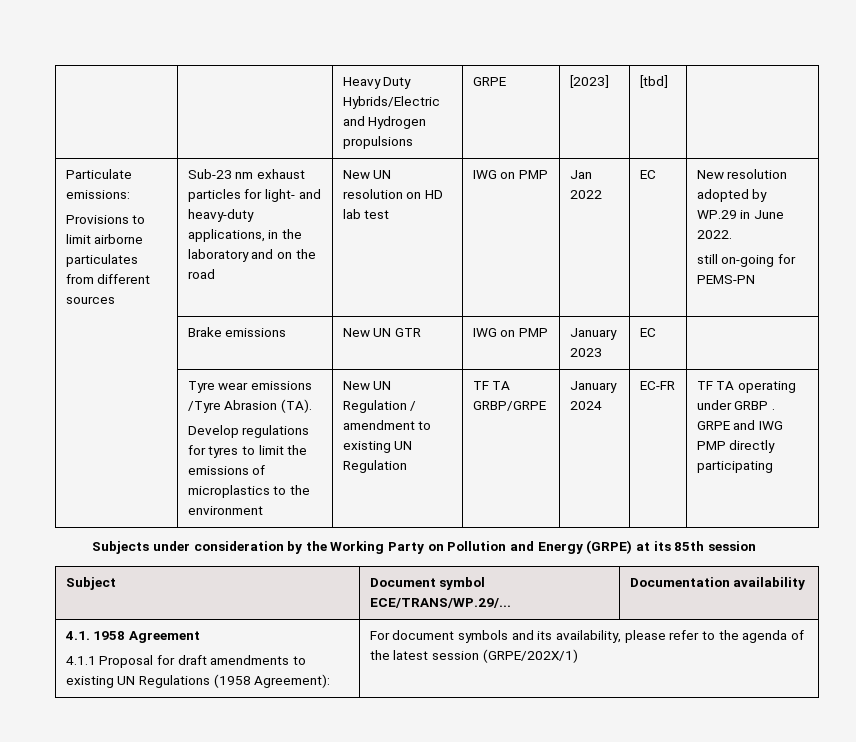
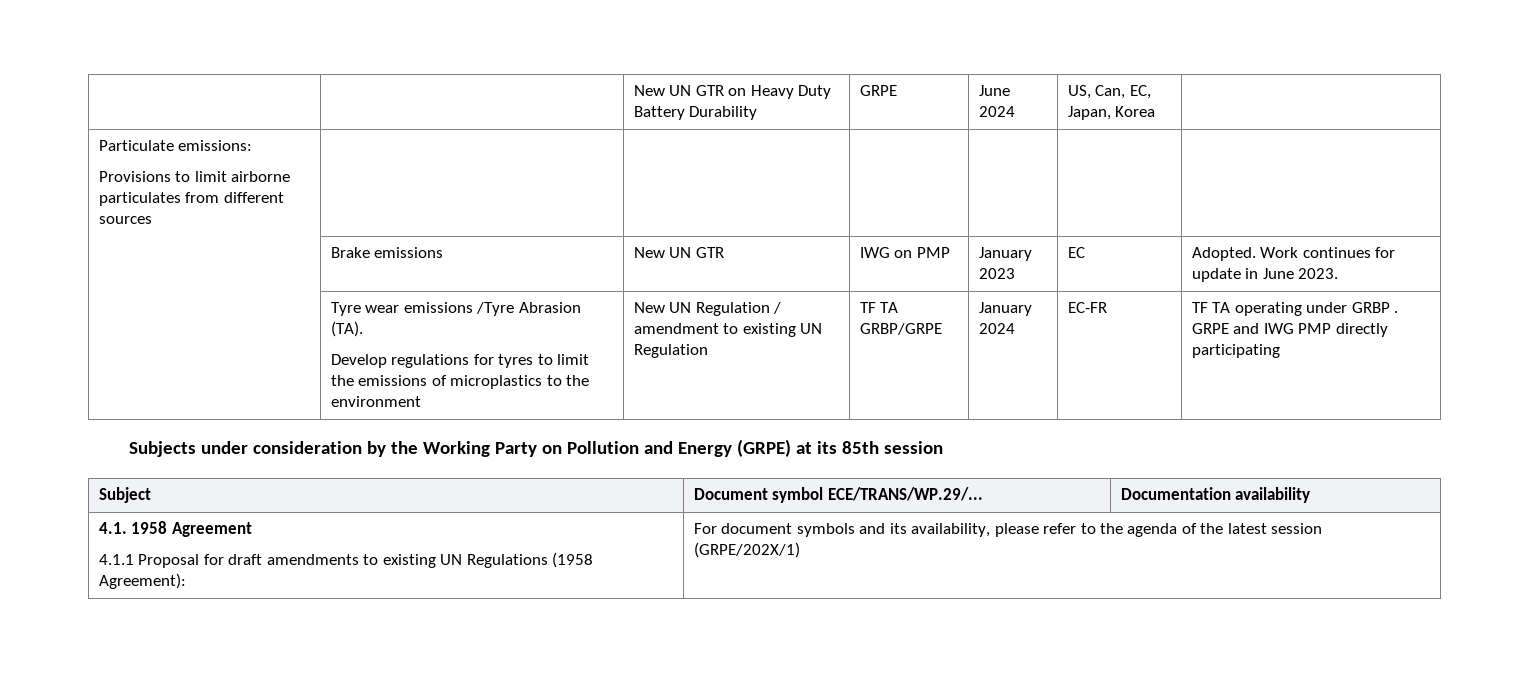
[342,77,412,89] [342,96,440,109] [342,116,427,129] [342,136,413,149] [472,77,506,86] [569,75,609,88] [639,75,668,88] | | Heavy Duty Hybrids/Electric and Hydrogen propulsions | GRPE | [2023] | [tbd] -> [633,85,832,99] [633,106,758,120] [859,85,897,96] [978,85,1010,96] [978,106,1015,117] [1067,85,1151,99] [1067,106,1156,120] | | New UN GTR on Heavy Duty Battery Durability | GRPE | June 2024 | US, Can, EC, Japan, Korea
[187,169,306,179] [187,189,321,202] [187,209,254,222] [187,229,303,242] [187,249,316,262] [187,269,215,279] [342,170,392,179] [342,189,444,199] [342,209,390,219] [472,170,549,179] [569,170,592,179] [569,190,602,199] [639,170,656,179] [696,169,788,179] [696,189,768,202] [696,210,785,219] [696,230,732,239] [696,254,797,267] [696,275,755,284] Sub-23 nm exhaust particles for light- and heavy-duty applications, in the laboratory and on the road | New UN resolution on HD lab test | IWG on PMP | Jan 2022 | EC | New resolution adopted by WP.29 in June 2022. // still on-going for PEMS-PN -> (152, 220) | | | | |
(656, 332) none -> [1191,247,1396,261] [1191,268,1339,282] Adopted. Work continues for update in June 2023.

